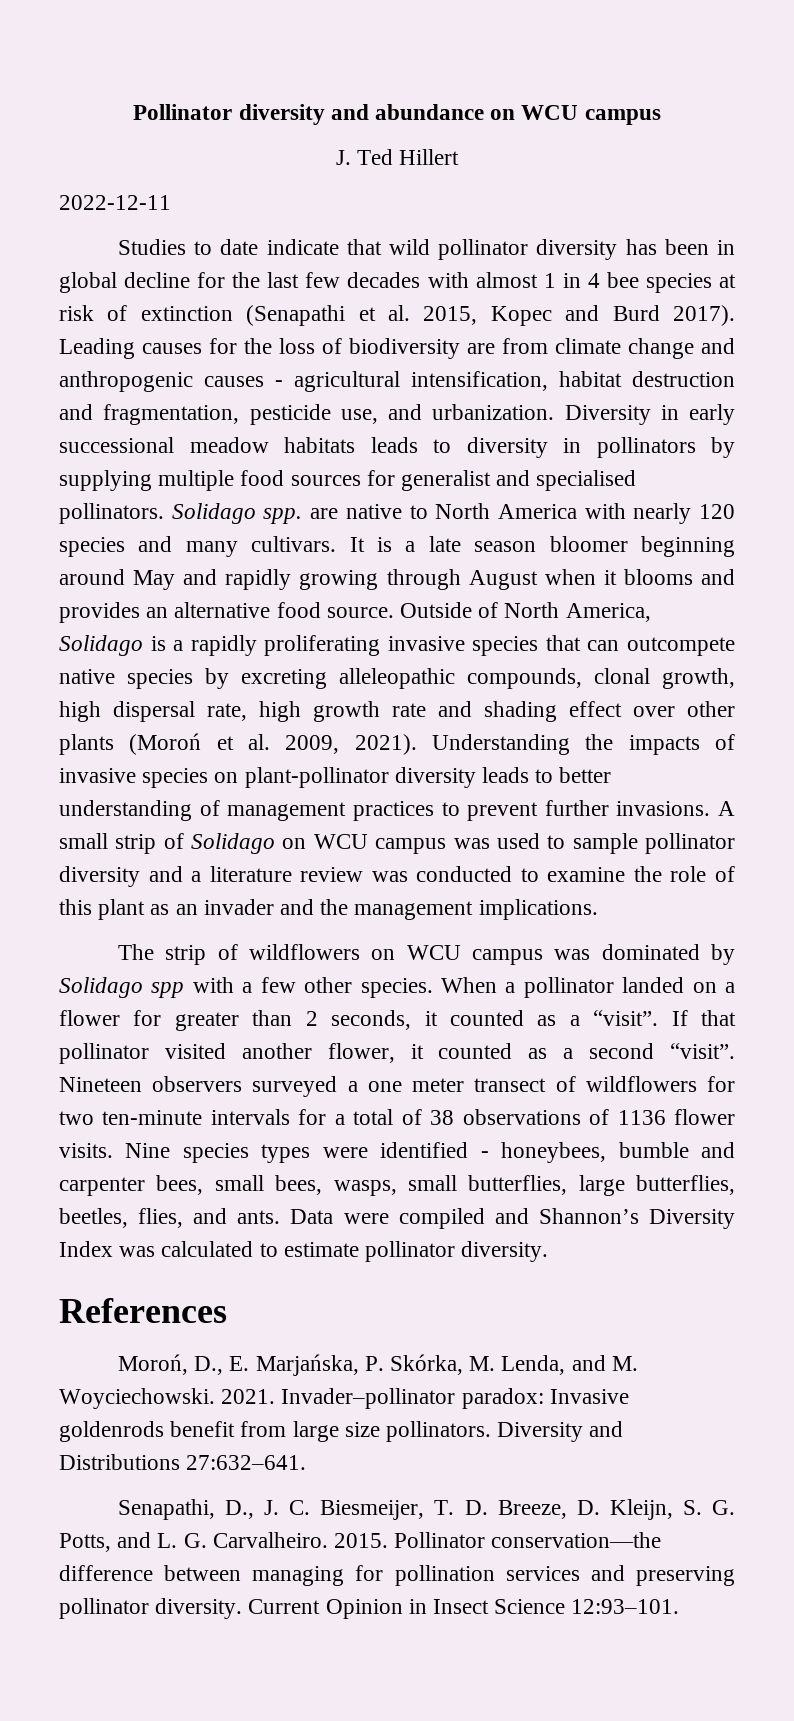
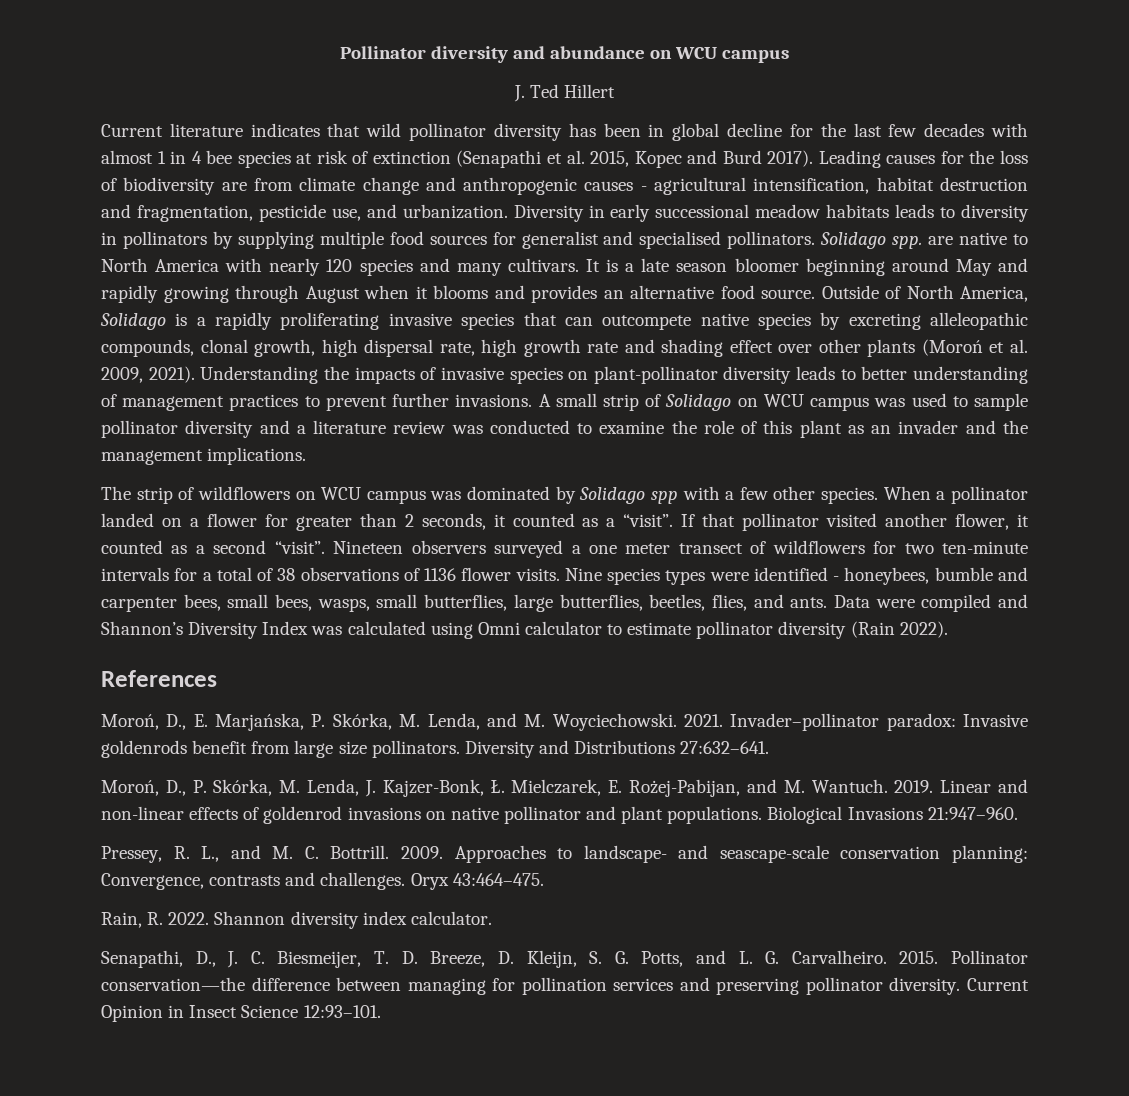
[59,195,171,210] [117,239,339,255] 2022-12-11 // Studies to date indicate -> [101,123,320,137] Current literature indicates
[259,1241,549,1262] to estimate pollinator diversity. -> [430,621,948,639] using Omni calculator to estimate pollinator diversity (Rain 2022).
(307, 1462) none -> [101,779,1029,797] [101,806,1018,824] [101,845,1028,863] [101,872,544,890] [101,911,492,929] // Moroń, D., P. Skórka, M. Lenda, J. Kajzer-Bonk, Ł. Mielczarek, E. Rożej-Pabijan, and M. Wantuch. 2019. Linear and non-linear effects of goldenrod invasions on native pollinator and plant populations. Biological Invasions 21:947–960. // Pressey, R. L., and M. C. Bottrill. 2009. Approaches to landscape- and seascape-scale conservation planning: Convergence, contrasts and challenges. Oryx 43:464–475. // Rain, R. 2022. Shannon diversity index calculator.

